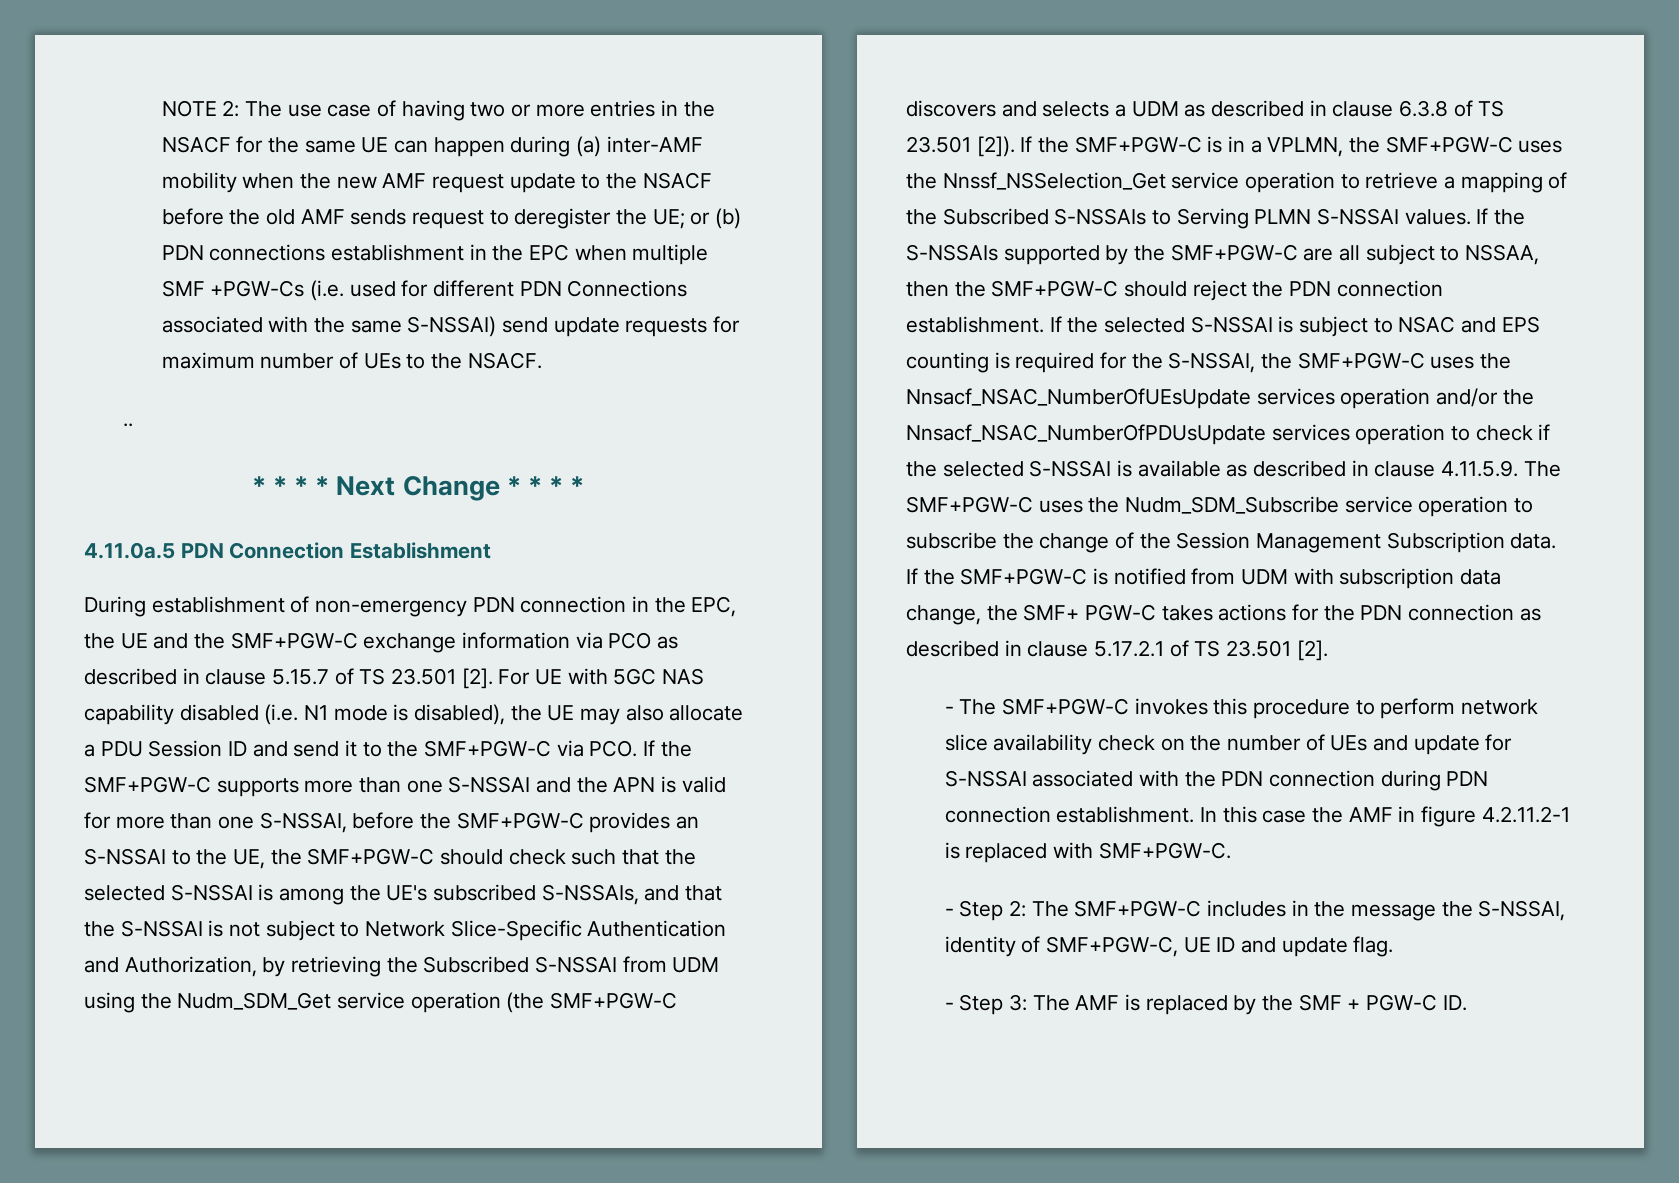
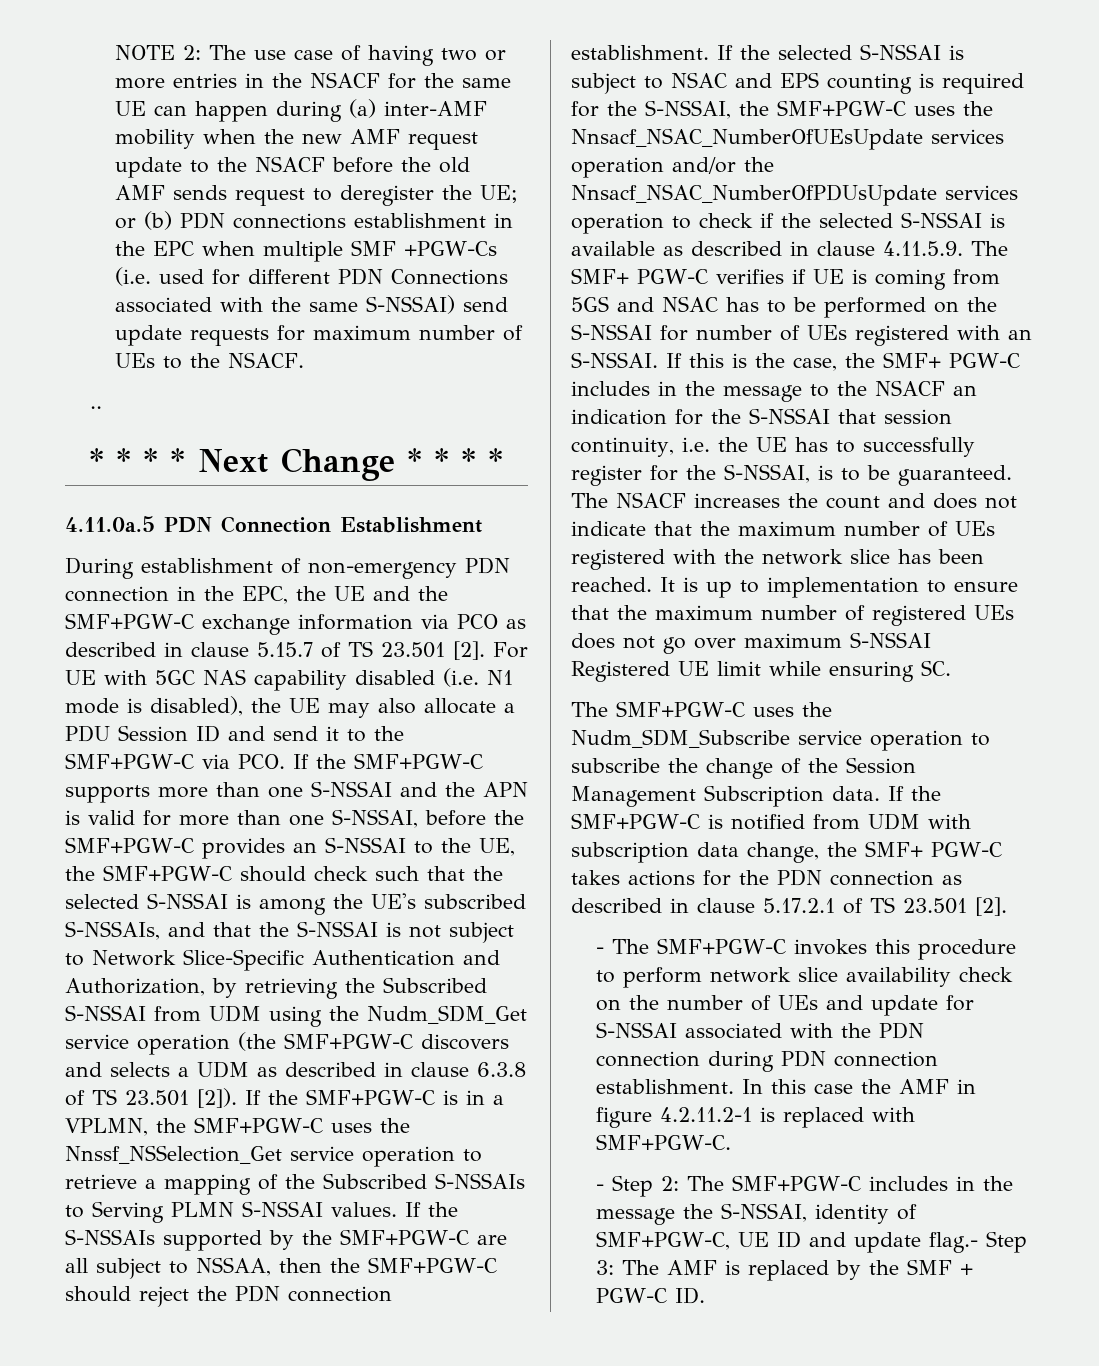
(1561, 469) none -> [571,268,1000,290] [571,296,997,318] [571,324,1032,346] [571,352,1020,371] [571,380,977,402] [571,408,952,425] [571,437,975,457] [571,464,1012,486] [571,492,1017,509] [571,521,995,537] [571,549,984,570] [571,577,1018,598] [571,605,1014,626] [571,632,931,654] [571,660,951,682] [571,702,608,717] SMF+ PGW-C verifies if UE is coming from 5GS and NSAC has to be performed on the S-NSSAI for number of UEs registered with an S-NSSAI. If this is the case, the SMF+ PGW-C includes in the message to the NSACF an indication for the S-NSSAI that session continuity, i.e. the UE has to successfully register for the S-NSSAI, is to be guaranteed. The NSACF increases the count and does not indicate that the maximum number of UEs registered with the network slice has been reached. It is up to implementation to ensure that the maximum number of registered UEs does not go over maximum S-NSSAI Registered UE limit while ensuring SC. // The
[1353,936,1394,957] [944,1002,954,1010] flag. // - -> [929,1232,979,1253] flag.-

